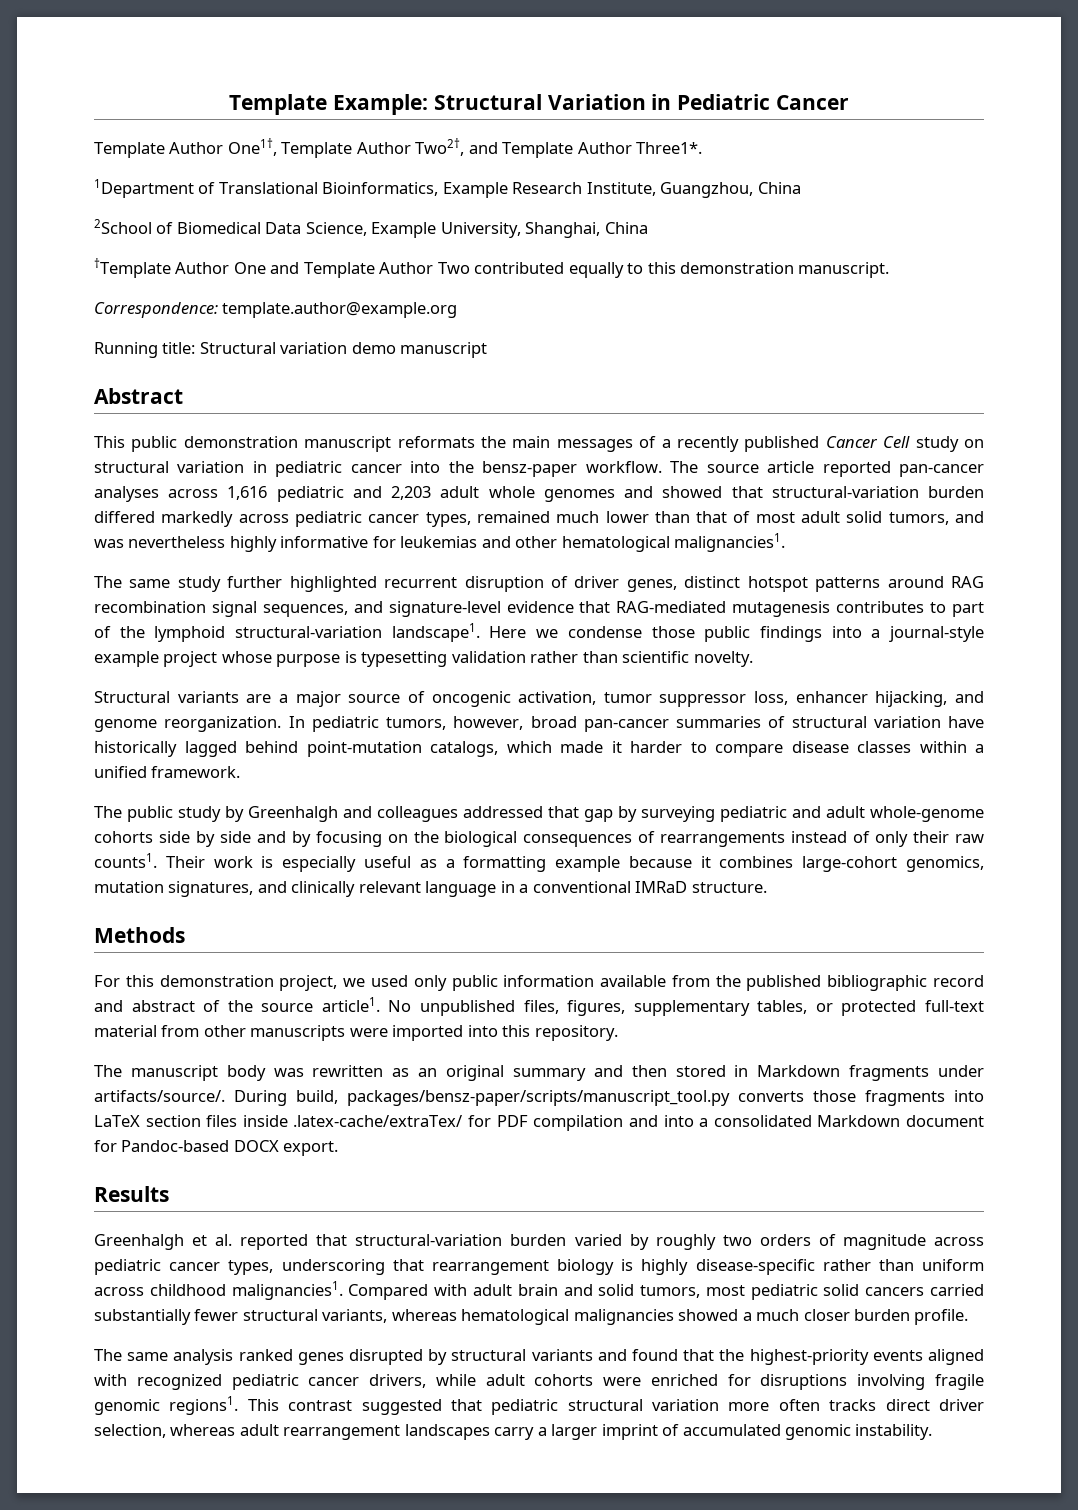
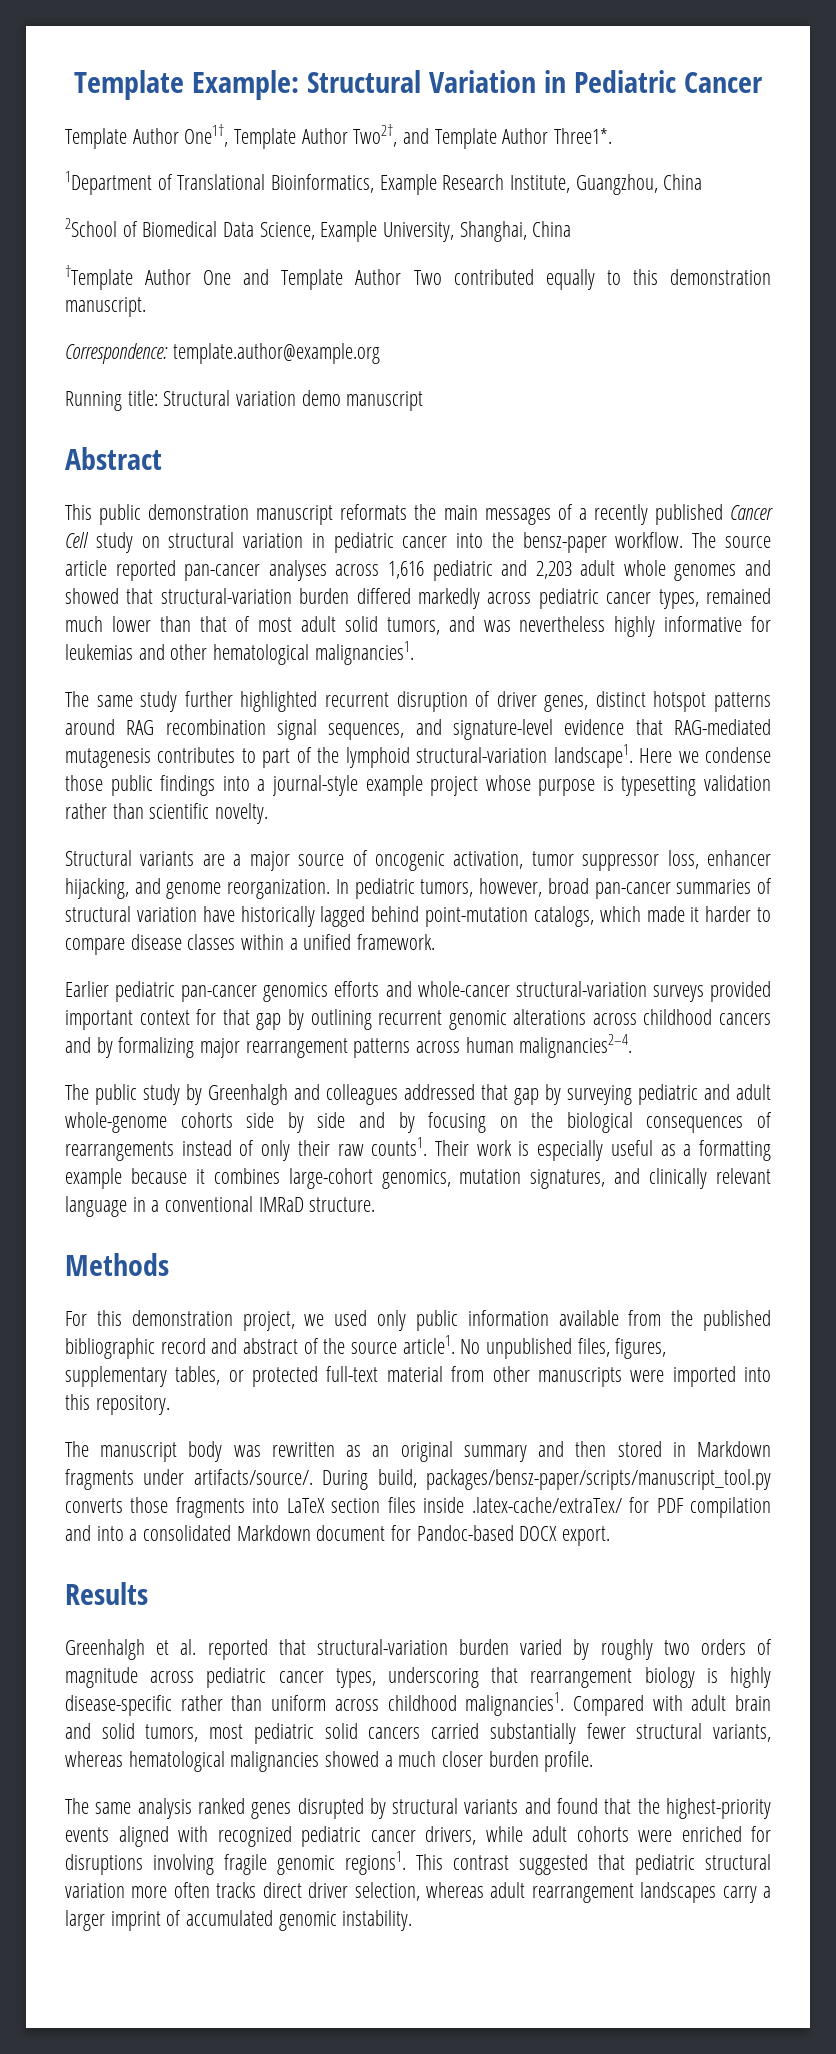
(241, 772) none -> [65,981,771,1002] [65,1009,772,1030] [65,1034,633,1058] // Earlier pediatric pan-cancer genomics efforts and whole-cancer structural-variation surveys provided important context for that gap by outlining recurrent genomic alterations across childhood cancers and by formalizing major rearrangement patterns across human malignancies2–4.

